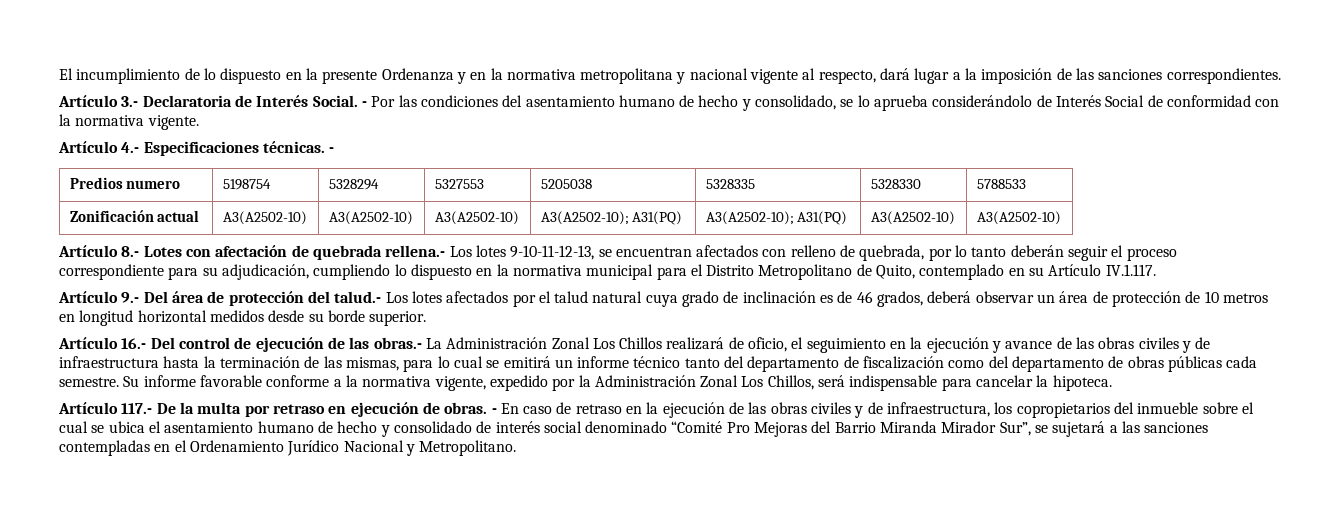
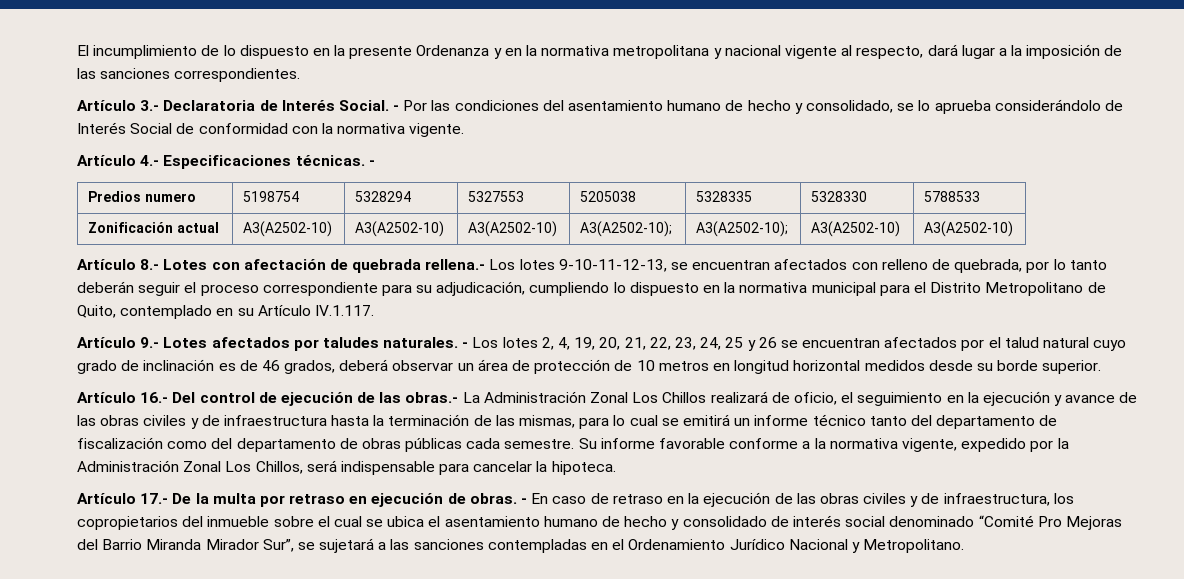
[632,211,683,225] [705,211,848,225] A31(PQ) | A3(A2502-10); A31(PQ) -> [696,221,789,237] | A3(A2502-10);
[143,291,442,306] Del área de protección del talud.- Los lotes -> [163,337,881,351] Lotes afectados por taludes naturales. - Los lotes 2, 4, 19, 20, 21, 22, 23, 24, 25 y 26 se encuentran
[645,294,678,307] cuya -> [1093,340,1127,351] cuyo
[121,403,153,414] 117.- -> [140,493,169,504] 17.-

